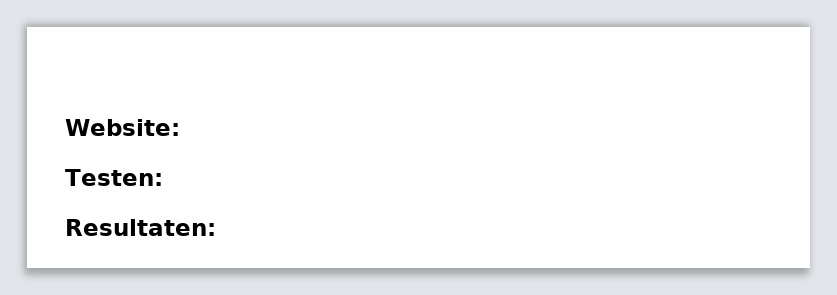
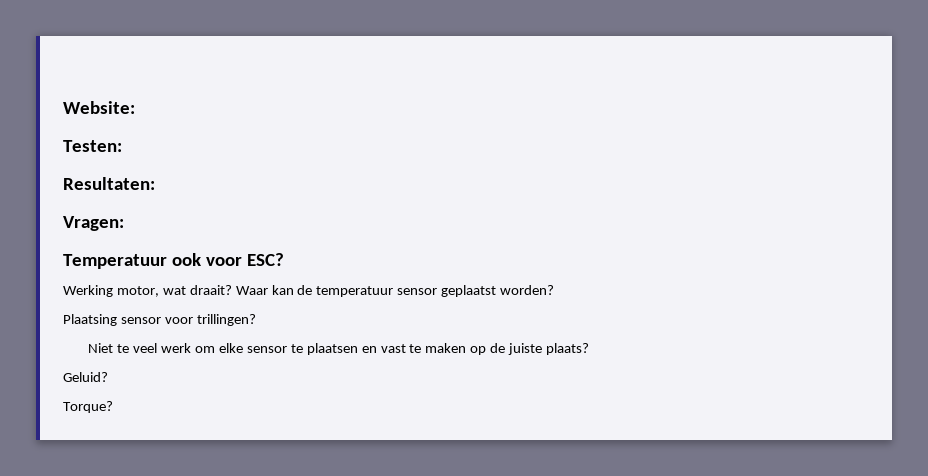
(216, 227) none -> [63,216,124,231] [63,253,284,269] [63,285,555,297] [63,314,256,326] [88,343,590,355] [63,372,108,382] [63,401,113,413] // Vragen: // Temperatuur ook voor ESC? // Werking motor, wat draait? Waar kan de temperatuur sensor geplaatst worden? // Plaatsing sensor voor trillingen? // Niet te veel werk om elke sensor te plaatsen en vast te maken op de juiste plaats? // Geluid? // Torque?

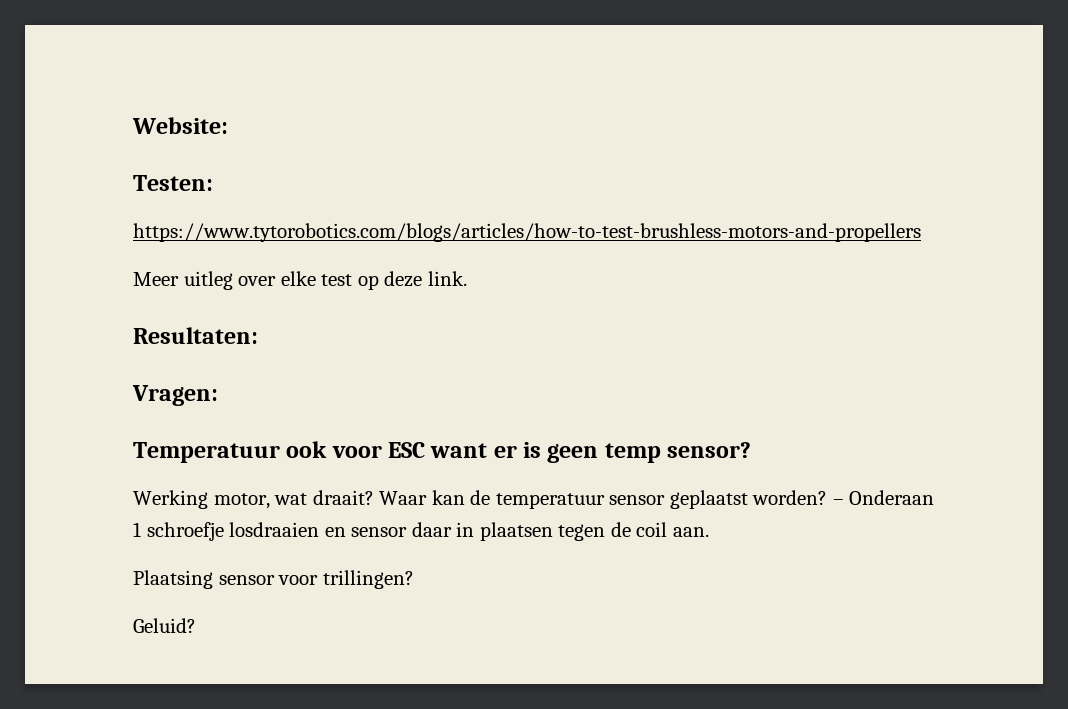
(122, 146) none -> [133,223,921,242] [133,271,467,290] // https://www.tytorobotics.com/blogs/articles/how-to-test-brushless-motors-and-propellers // Meer uitleg over elke test op deze link.
[246,253,284,266] ESC? -> [388,442,752,463] ESC want er is geen temp sensor?
[63,314,256,326] [88,343,590,355] // Plaatsing sensor voor trillingen? // Niet te veel werk om elke sensor te plaatsen en vast te maken op de juiste plaats? -> [832,490,935,505] [133,522,709,541] [133,570,414,589] – Onderaan 1 schroefje losdraaien en sensor daar in plaatsen tegen de coil aan. // Plaatsing sensor voor trillingen?
[63,401,113,413] // Torque? -> (196, 625) none

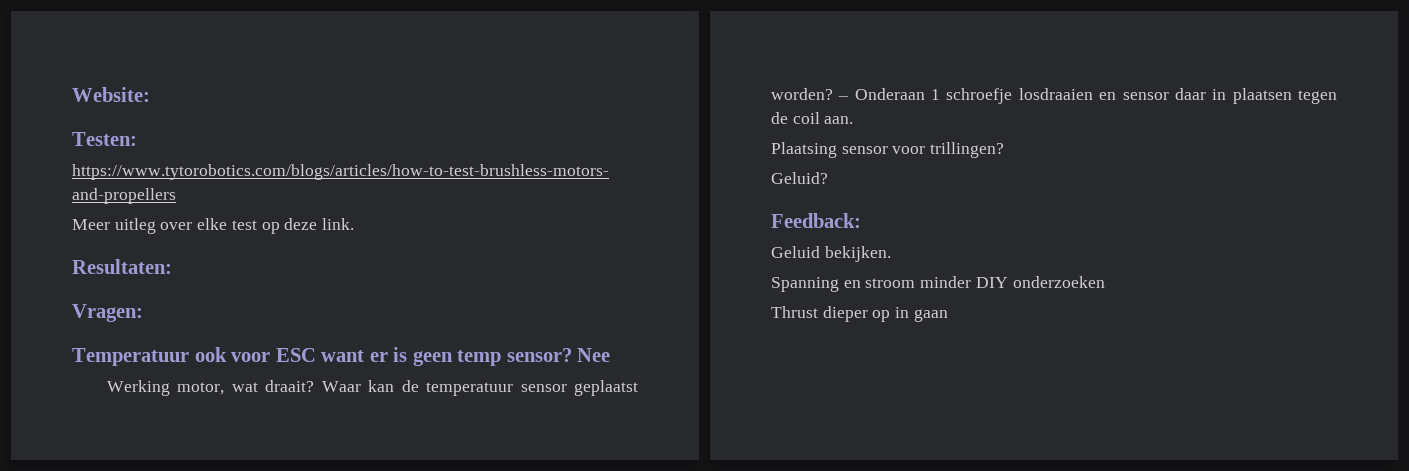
(752, 450) none -> [577,348,611,362] Nee
(196, 625) none -> [771,213,861,228] [771,246,891,262] [771,276,1105,292] [771,306,948,322] // Feedback: // Geluid bekijken. // Spanning en stroom minder DIY onderzoeken // Thrust dieper op in gaan

